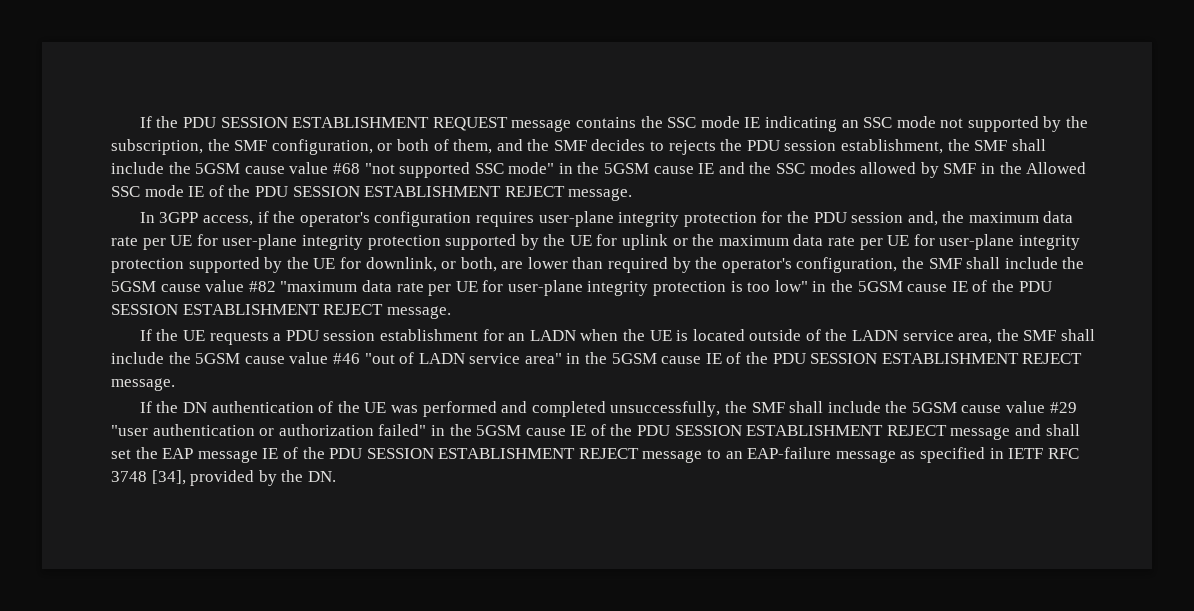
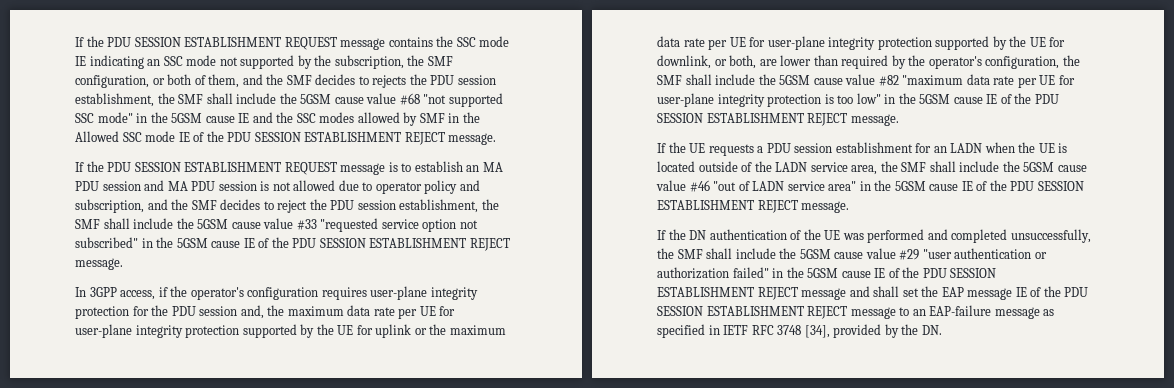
(633, 194) none -> [75,161,503,175] [75,180,480,194] [75,199,499,213] [75,218,478,232] [75,237,510,251] [75,258,123,270] // If the PDU SESSION ESTABLISHMENT REQUEST message is to establish an MA PDU session and MA PDU session is not allowed due to operator policy and subscription, and the SMF decides to reject the PDU session establishment, the SMF shall include the 5GSM cause value #33 "requested service option not subscribed" in the 5GSM cause IE of the PDU SESSION ESTABLISHMENT REJECT message.

